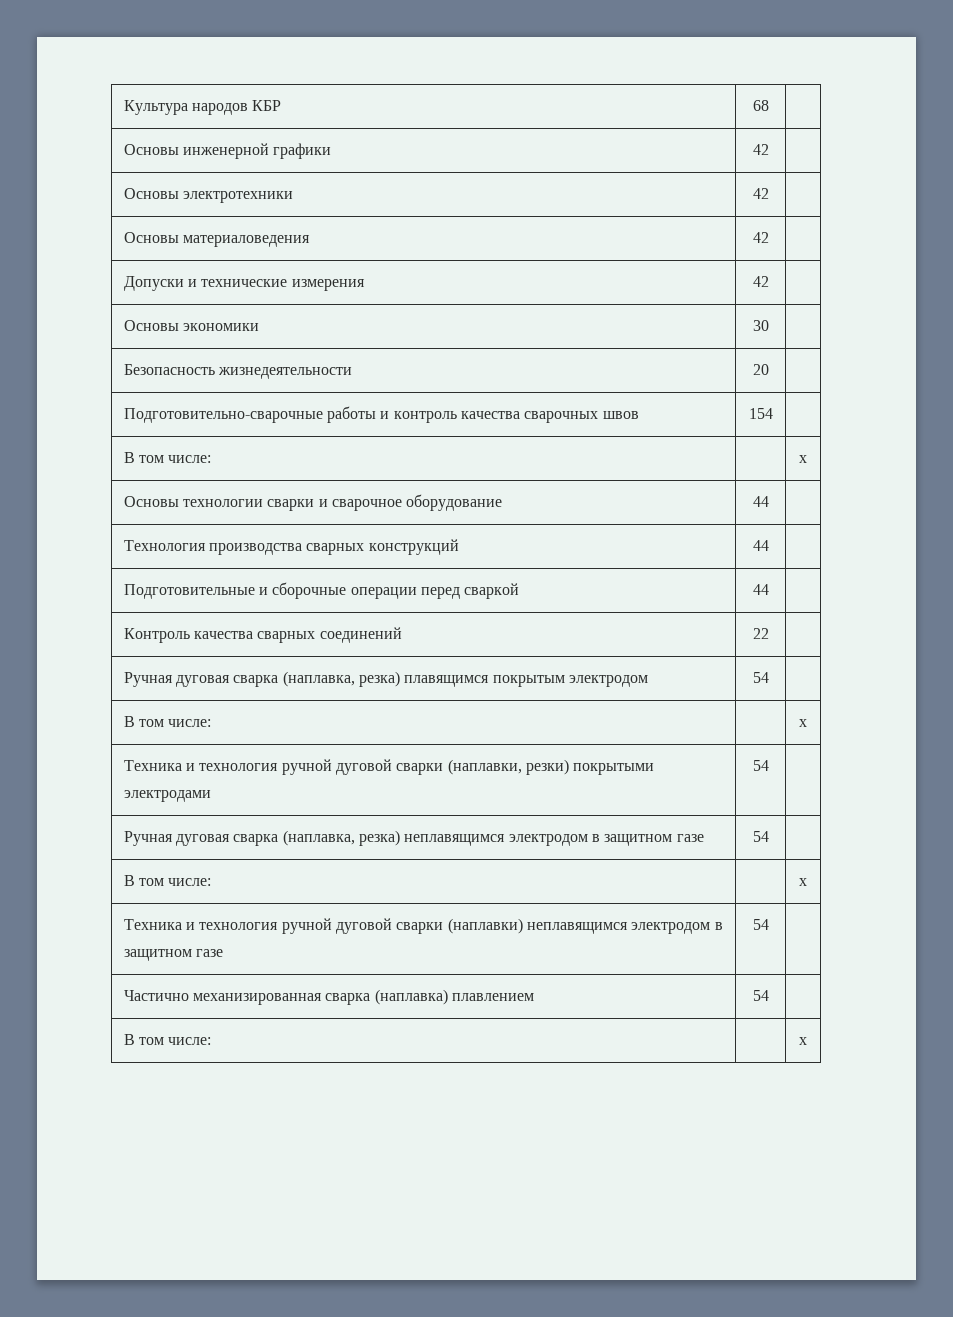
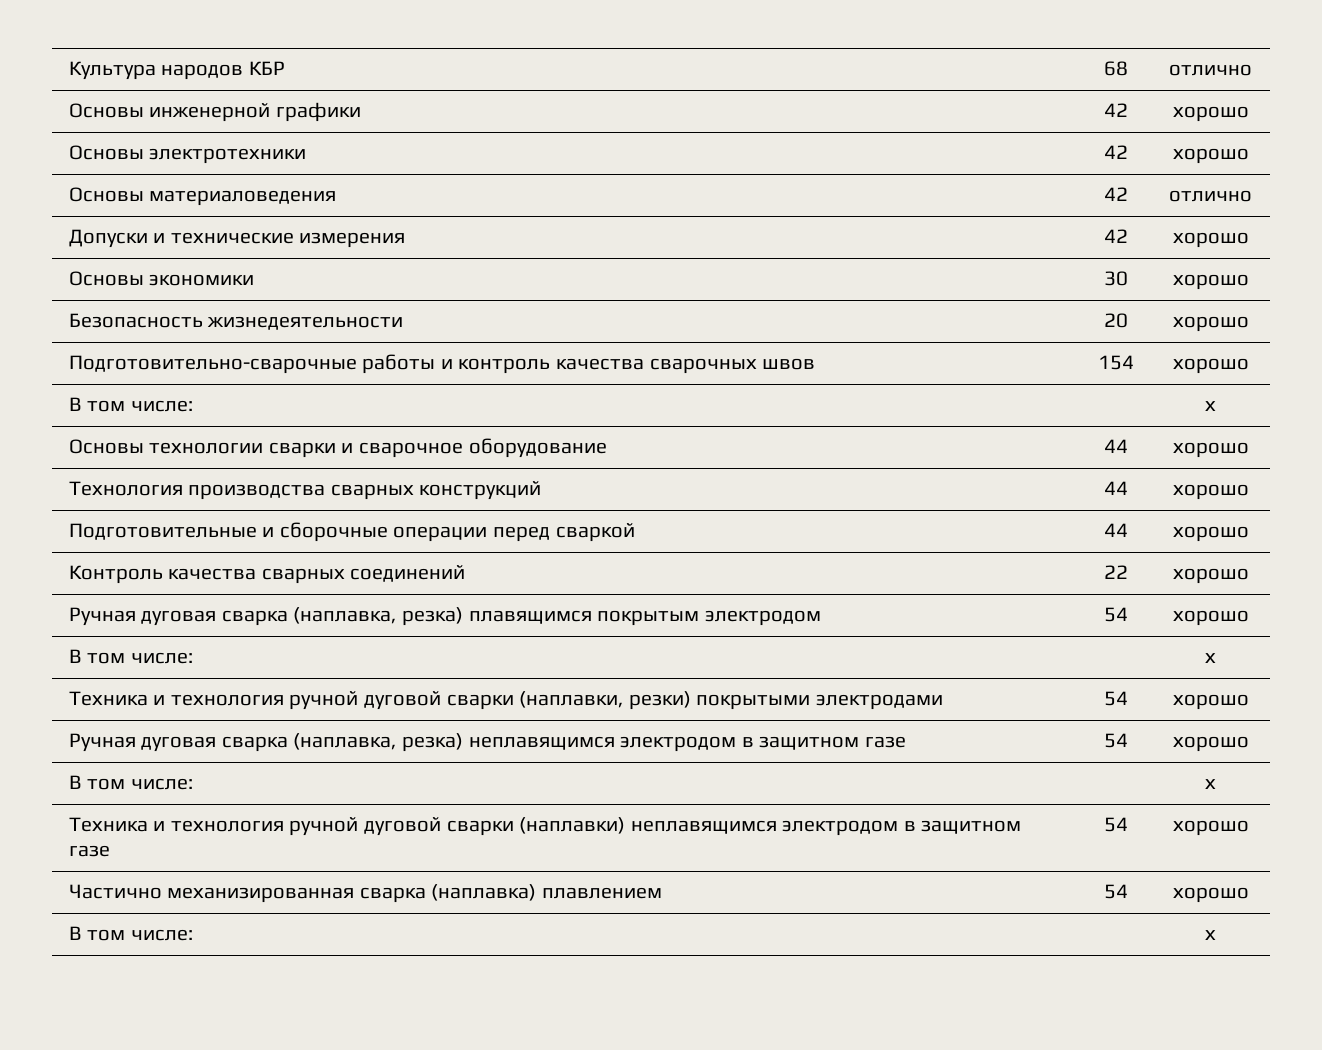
(769, 105) none -> [1169,64,1252,76] отлично
(769, 149) none -> [1172,106,1249,122] хорошо
(769, 193) none -> [1172,148,1249,164] хорошо
(769, 237) none -> [1169,190,1252,202] отлично
(769, 281) none -> [1172,232,1249,248] хорошо
(769, 325) none -> [1172,274,1249,290] хорошо
(769, 369) none -> [1172,316,1249,332] хорошо
(773, 413) none -> [1172,358,1249,374] хорошо
(769, 501) none -> [1172,442,1249,458] хорошо
(769, 545) none -> [1172,484,1249,500] хорошо
(769, 589) none -> [1172,526,1249,542] хорошо
(769, 633) none -> [1172,568,1249,584] хорошо
(769, 677) none -> [1172,610,1249,626] хорошо
(769, 765) none -> [1172,694,1249,710] хорошо
(769, 836) none -> [1172,736,1249,752] хорошо
(769, 924) none -> [1172,820,1249,836] хорошо
(769, 995) none -> [1172,887,1249,903] хорошо

